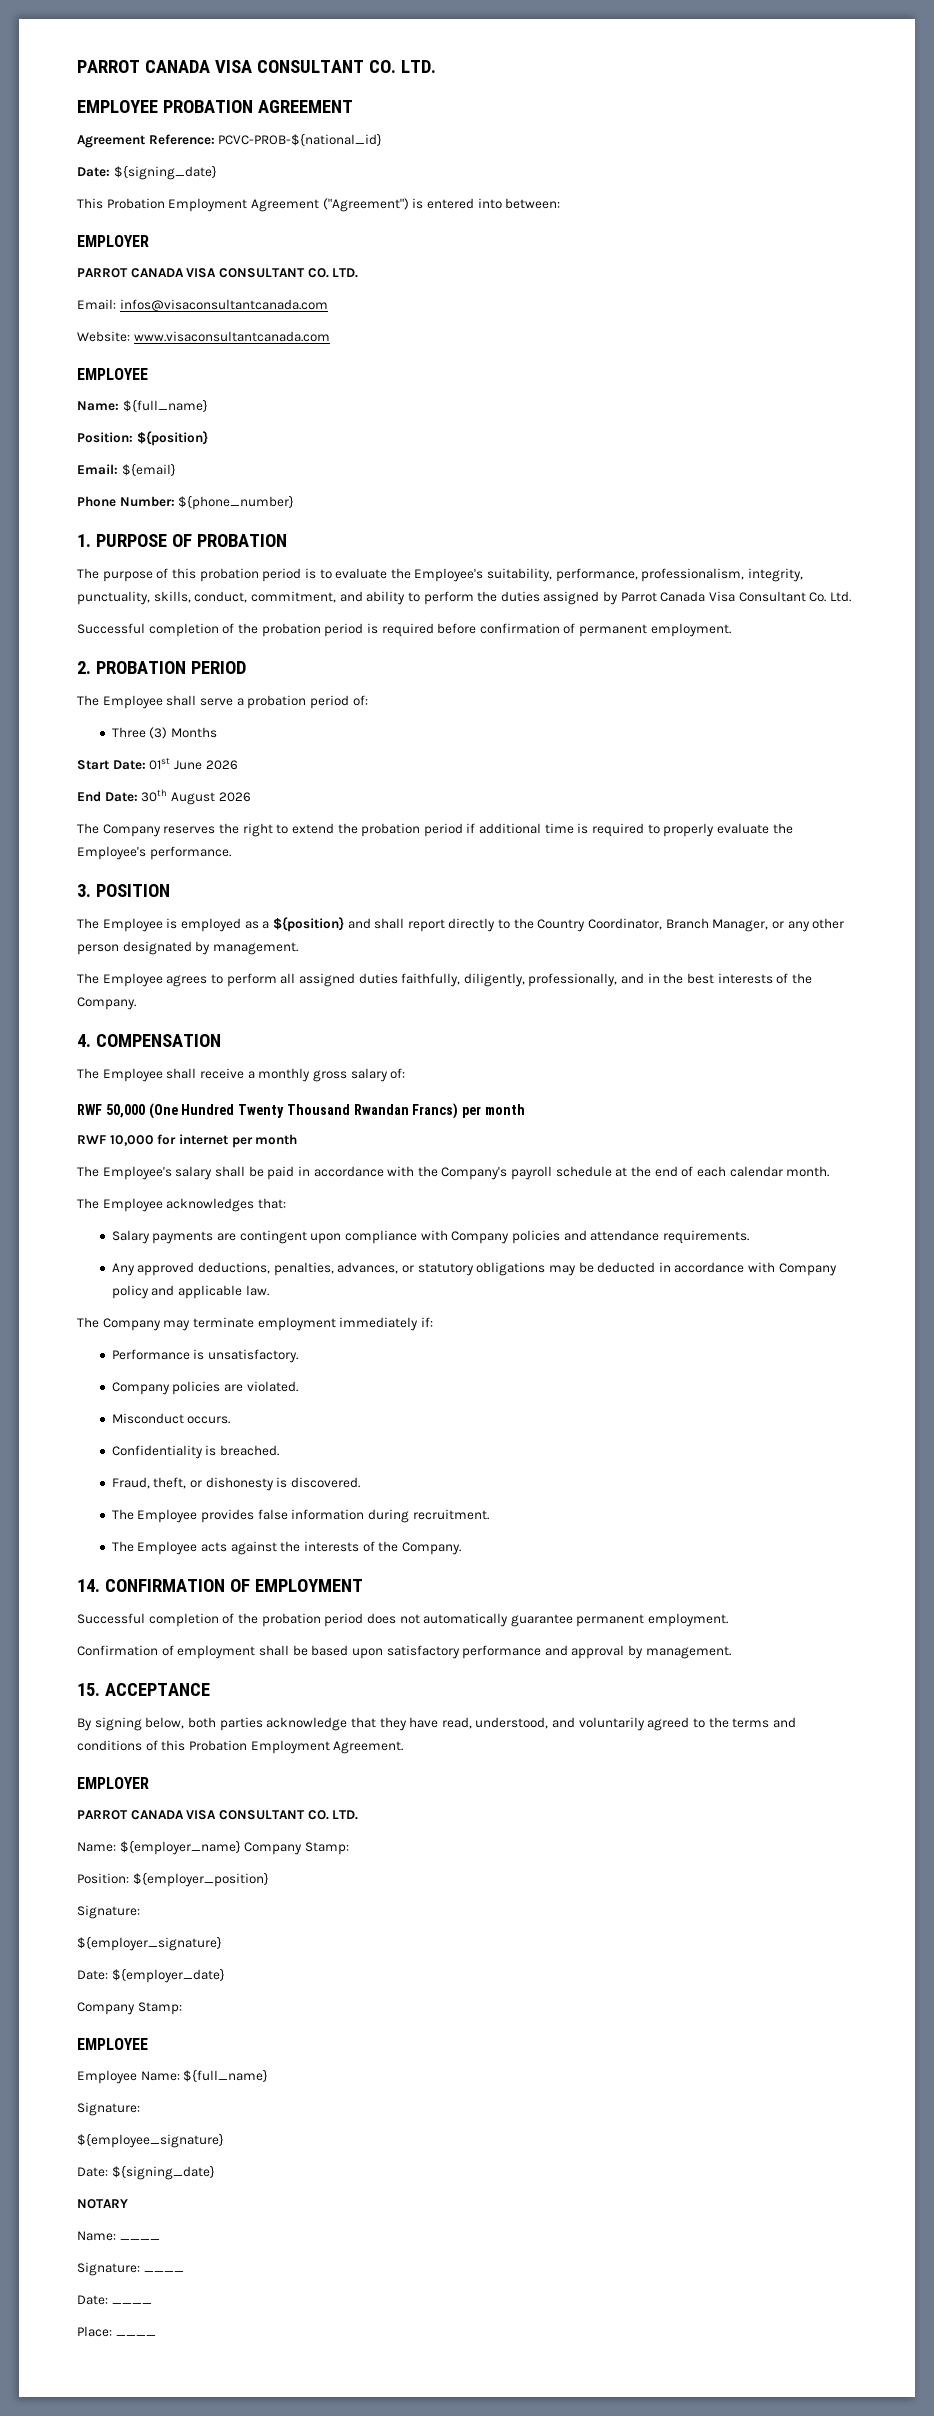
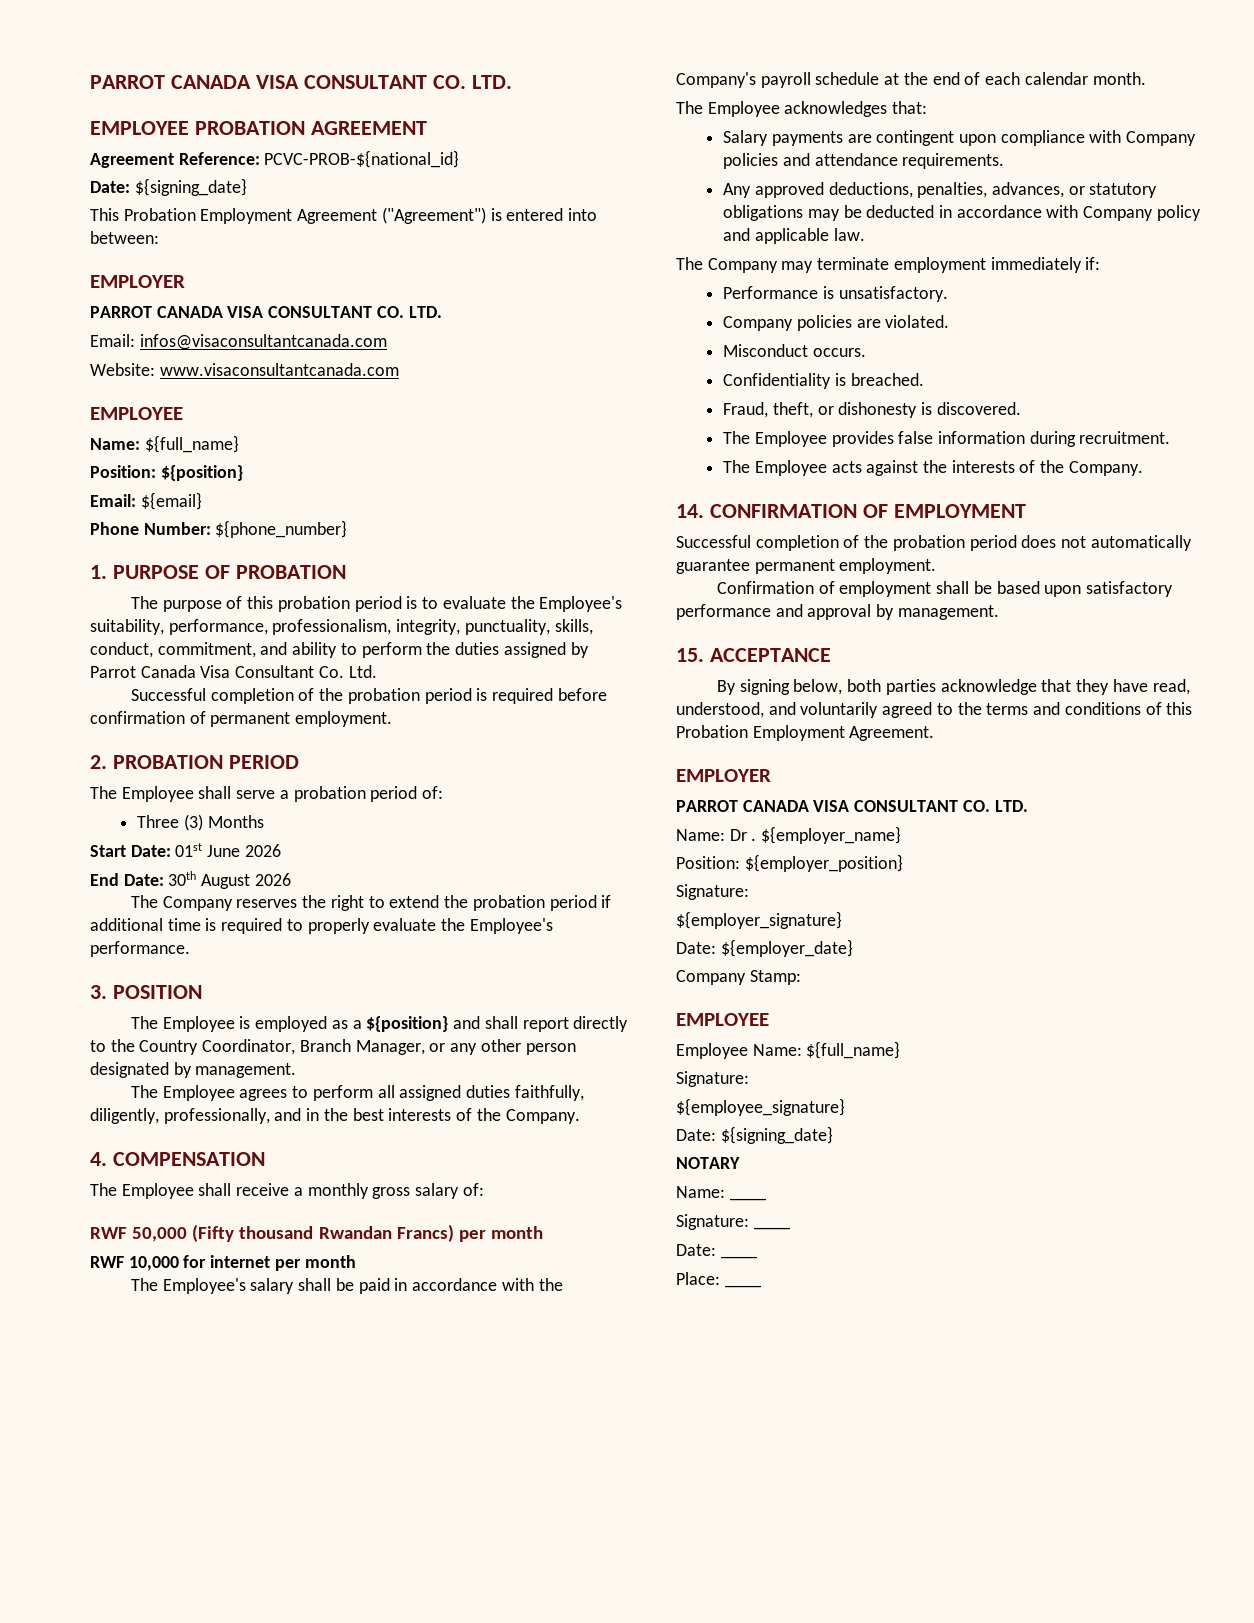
[148,1103,350,1119] (One Hundred Twenty Thousand -> [192,1224,314,1242] (Fifty thousand
(116, 1847) none -> [729,829,757,841] Dr .
[244,1842,349,1855] Company Stamp: -> (902, 835) none

